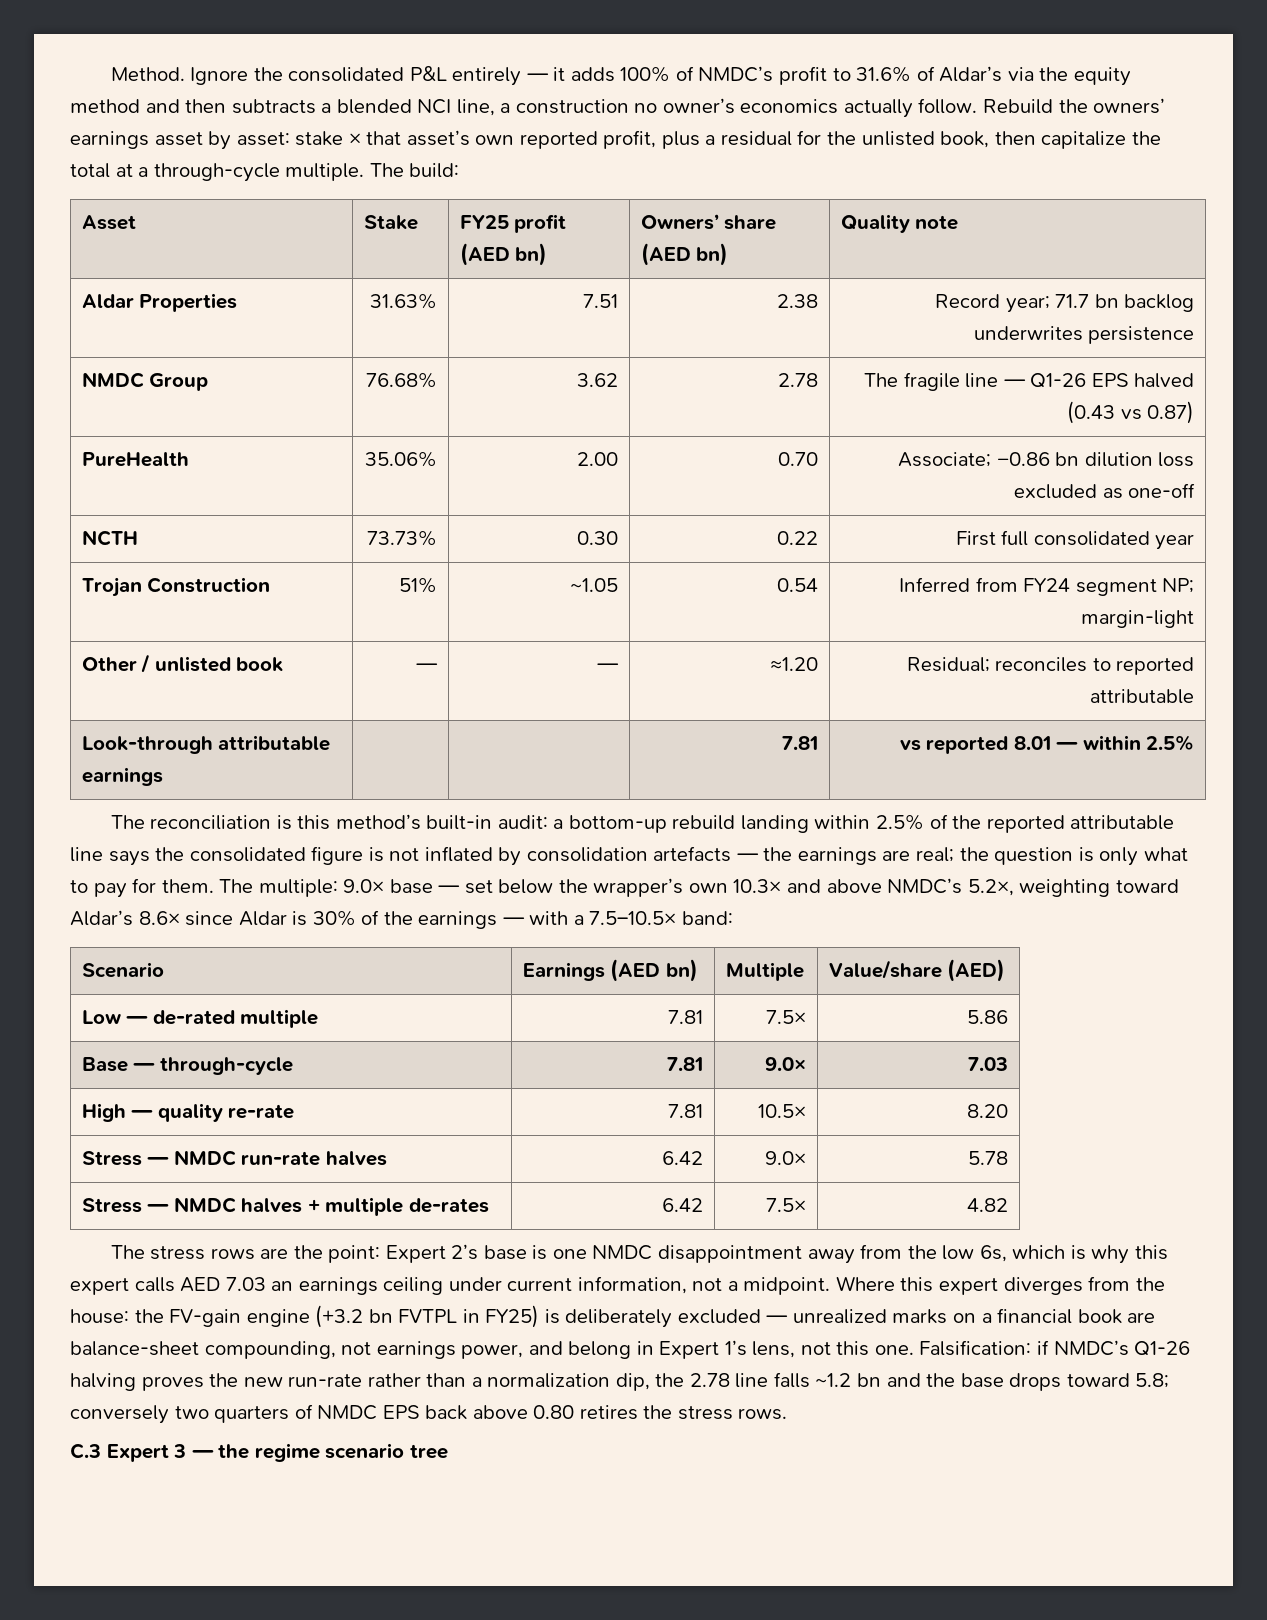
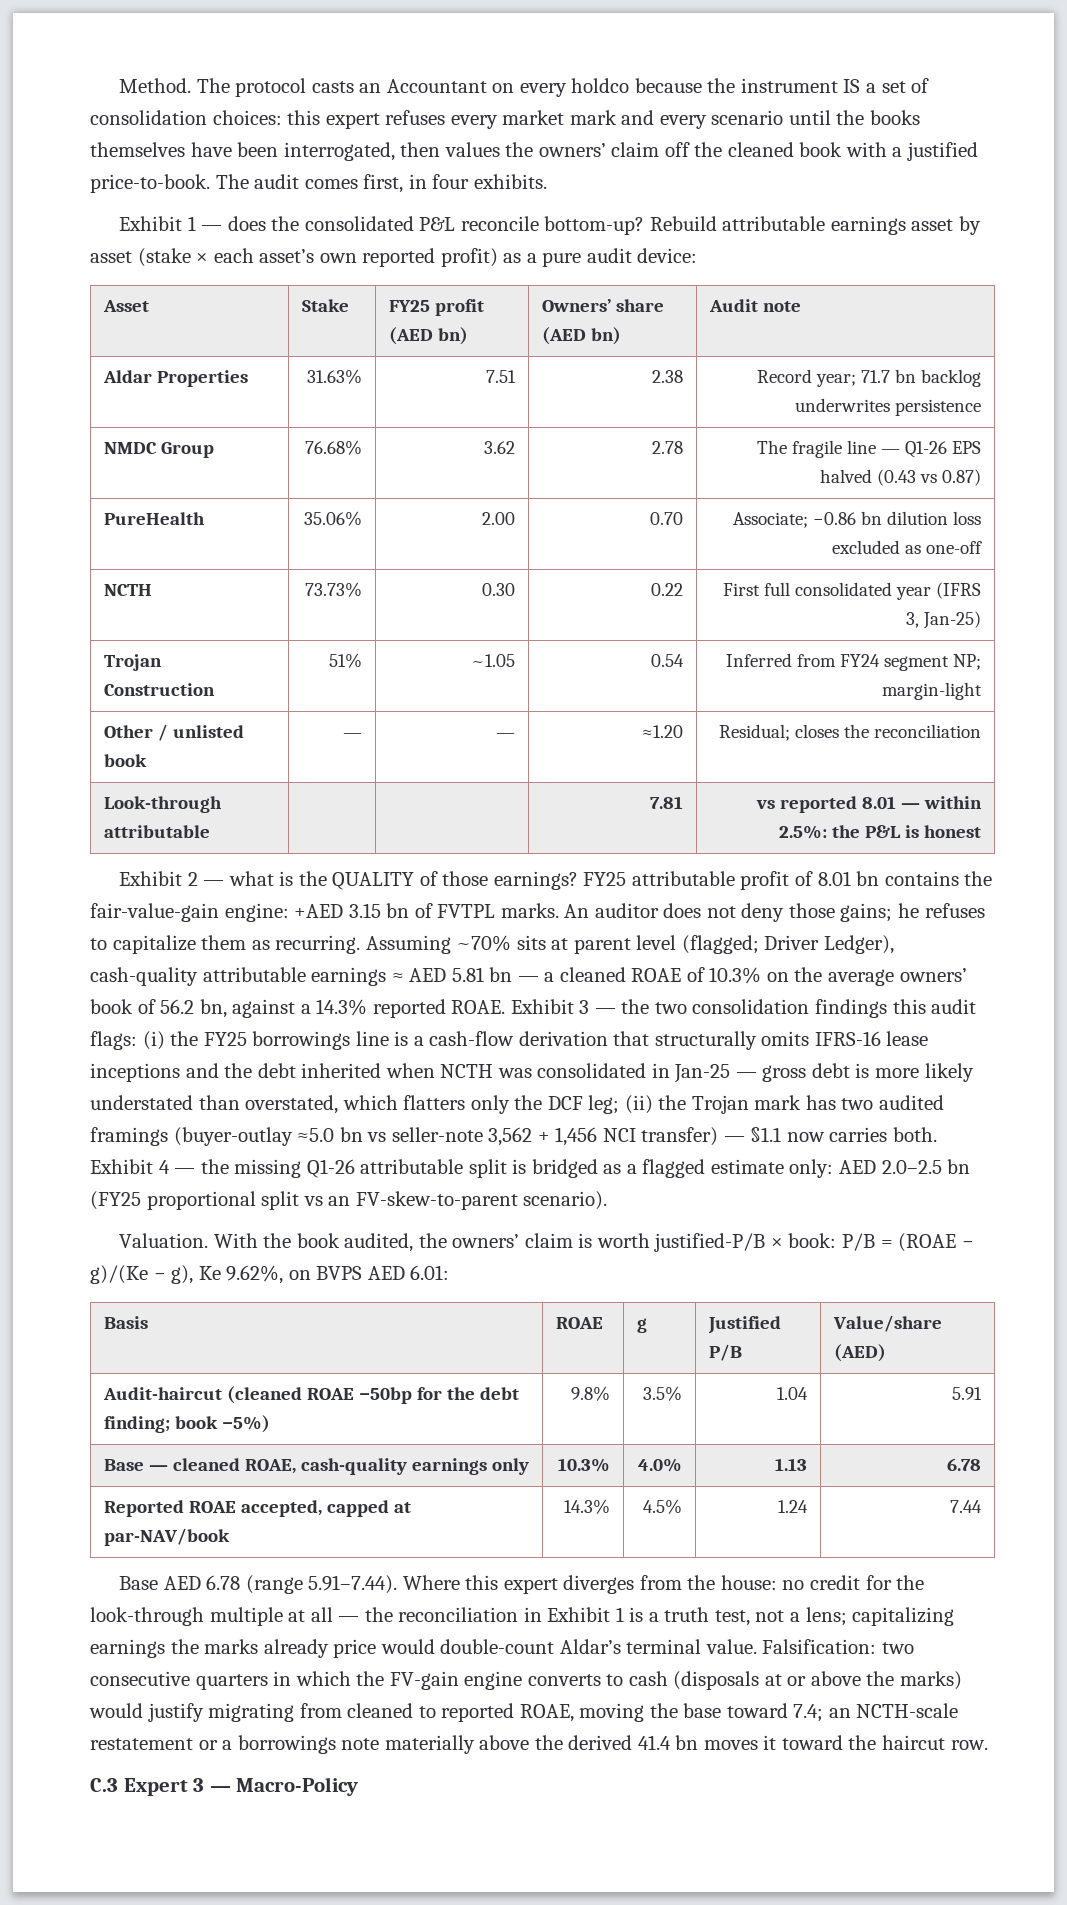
[190,66,1131,86] [70,98,1166,118] [70,130,1161,150] [70,163,460,182] Ignore the consolidated P&L entirely — it adds 100% of NMDC’s profit to 31.6% of Aldar’s via the equity method and then subtracts a blended NCI line, a construction no owner’s economics actually follow. Rebuild the owners’ earnings asset by asset: stake × that asset’s own reported profit, plus a residual for the unlisted book, then capitalize the total at a through-cycle multiple. The build: -> [196,78,930,97] [90,110,920,129] [90,142,979,161] [90,174,547,193] [119,216,982,235] [90,248,698,267] The protocol casts an Accountant on every holdco because the instrument IS a set of consolidation choices: this expert refuses every market mark and every scenario until the books themselves have been interrogated, then values the owners’ claim off the cleaned book with a justified price-to-book. The audit comes first, in four exhibits. // Exhibit 1 — does the consolidated P&L reconcile bottom-up? Rebuild attributable earnings asset by asset (stake × each asset’s own reported profit) as a pure audit device:
[840,214,910,233] Quality -> [708,299,758,312] Audit
(1195, 542) none -> [936,582,982,599] [906,611,982,629] (IFRS 3, Jan-25)
[995,657,1195,675] [1090,689,1195,704] reconciles to reported attributable -> [795,724,982,738] closes the reconciliation
[81,767,163,786] earnings -> (210, 831) none
[1146,735,1195,751] [110,814,1175,833] [70,846,1188,866] [70,878,1179,898] [70,910,733,929] [81,962,164,978] [522,959,698,982] [725,962,804,981] [828,959,1006,982] [81,1009,319,1028] [668,1010,704,1024] [766,1010,807,1024] [967,1010,1009,1024] [81,1057,293,1075] [667,1057,704,1071] [765,1057,807,1071] [968,1057,1009,1071] [81,1103,295,1122] [668,1104,704,1118] [758,1104,807,1118] [967,1104,1009,1118] [81,1150,387,1166] [662,1151,704,1165] [765,1151,807,1165] [968,1151,1009,1165] [81,1197,489,1216] [662,1198,704,1212] [766,1198,807,1212] [967,1198,1009,1212] [110,1244,1168,1264] [70,1276,831,1295] 2.5% // The reconciliation is this method’s built-in audit: a bottom-up rebuild landing within 2.5% of the reported attributable line says the consolidated figure is not inflated by consolidation artefacts — the earnings are real; the question is only what to pay for them. The multiple: 9.0× base — set below the wrapper’s own 10.3× and above NMDC’s 5.2×, weighting toward Aldar’s 8.6× since Aldar is 30% of the earnings — with a 7.5–10.5× band: // Scenario | Earnings (AED bn) | Multiple | Value/share (AED) // Low — de-rated multiple | 7.81 | 7.5× | 5.86 // Base — through-cycle | 7.81 | 9.0× | 7.03 // High — quality re-rate | 7.81 | 10.5× | 8.20 // Stress — NMDC run-rate halves | 6.42 | 9.0× | 5.78 // Stress — NMDC halves + multiple de-rates | 6.42 | 7.5× | 4.82 // The stress rows are the point: Expert 2’s base is one NMDC disappointment away from the low 6s, which is why this expert calls AED 7.03 an earnings ceiling under current information, not a midpoint. -> [779,825,982,839] [119,871,993,890] [90,903,985,922] [90,935,894,954] [90,967,967,986] [90,999,977,1018] [90,1031,929,1050] [90,1063,974,1083] [90,1095,945,1114] [90,1127,938,1146] [90,1159,971,1178] [90,1191,608,1210] [119,1233,974,1252] [90,1265,450,1284] [103,1316,148,1329] [555,1317,603,1329] [636,1318,647,1333] [707,1316,781,1334] [708,1344,742,1361] [832,1315,942,1332] [833,1344,886,1362] [102,1386,519,1404] [103,1415,270,1433] [571,1386,611,1401] [643,1386,683,1401] [777,1387,809,1400] [952,1387,983,1400] [103,1458,529,1475] [558,1458,611,1472] [638,1458,683,1472] [775,1458,808,1471] [947,1458,982,1471] [103,1500,411,1517] [103,1528,230,1546] [564,1499,611,1514] [643,1499,683,1514] [778,1500,809,1513] [950,1500,983,1513] [119,1575,398,1594] 2.5%: the P&L is honest // Exhibit 2 — what is the QUALITY of those earnings? FY25 attributable profit of 8.01 bn contains the fair-value-gain engine: +AED 3.15 bn of FVTPL marks. An auditor does not deny those gains; he refuses to capitalize them as recurring. Assuming ~70% sits at parent level (flagged; Driver Ledger), cash-quality attributable earnings ≈ AED 5.81 bn — a cleaned ROAE of 10.3% on the average owners’ book of 56.2 bn, against a 14.3% reported ROAE. Exhibit 3 — the two consolidation findings this audit flags: (i) the FY25 borrowings line is a cash-flow derivation that structurally omits IFRS-16 lease inceptions and the debt inherited when NCTH was consolidated in Jan-25 — gross debt is more likely understated than overstated, which flatters only the DCF leg; (ii) the Trojan mark has two audited framings (buyer-outlay ≈5.0 bn vs seller-note 3,562 + 1,456 NCI transfer) — §1.1 now carries both. Exhibit 4 — the missing Q1-26 attributable split is bridged as a flagged estimate only: AED 2.0–2.5 bn (FY25 proportional split vs an FV-skew-to-parent scenario). // Valuation. With the book audited, the owners’ claim is worth justified-P/B × book: P/B = (ROAE − g)/(Ke − g), Ke 9.62%, on BVPS AED 6.01: // Basis | ROAE | g | Justified P/B | Value/share (AED) // Audit-haircut (cleaned ROAE −50bp for the debt finding; book −5%) | 9.8% | 3.5% | 1.04 | 5.91 // Base — cleaned ROAE, cash-quality earnings only | 10.3% | 4.0% | 1.13 | 6.78 // Reported ROAE accepted, capped at par-NAV/book | 14.3% | 4.5% | 1.24 | 7.44 // Base AED 6.78 (range 5.91–7.44).
[134,1305,1156,1328] [70,1340,1191,1359] [70,1372,1170,1391] [70,1404,788,1424] the FV-gain engine (+3.2 bn FVTPL in FY25) is deliberately excluded — unrealized marks on a financial book are balance-sheet compounding, not earnings power, and belong in Expert 1’s lens, not this one. Falsification: if NMDC’s Q1-26 halving proves the new run-rate rather than a normalization dip, the 2.78 line falls ~1.2 bn and the base drops toward 5.8; conversely two quarters of NMDC EPS back above 0.80 retires the stress rows. -> [782,1575,925,1590] [90,1607,955,1626] [90,1639,914,1658] [90,1671,963,1690] [89,1703,959,1722] [90,1735,988,1754] no credit for the look-through multiple at all — the reconciliation in Exhibit 1 is a truth test, not a lens; capitalizing earnings the marks already price would double-count Aldar’s terminal value. Falsification: two consecutive quarters in which the FV-gain engine converts to cash (disposals at or above the marks) would justify migrating from cleaned to reported ROAE, moving the base toward 7.4; an NCTH-scale restatement or a borrowings note materially above the derived 41.4 bn moves it toward the haircut row.
[218,1443,448,1462] the regime scenario tree -> [236,1777,359,1796] Macro-Policy

